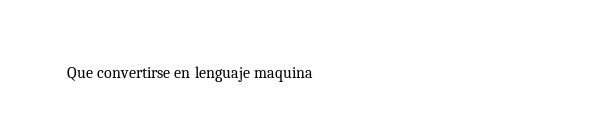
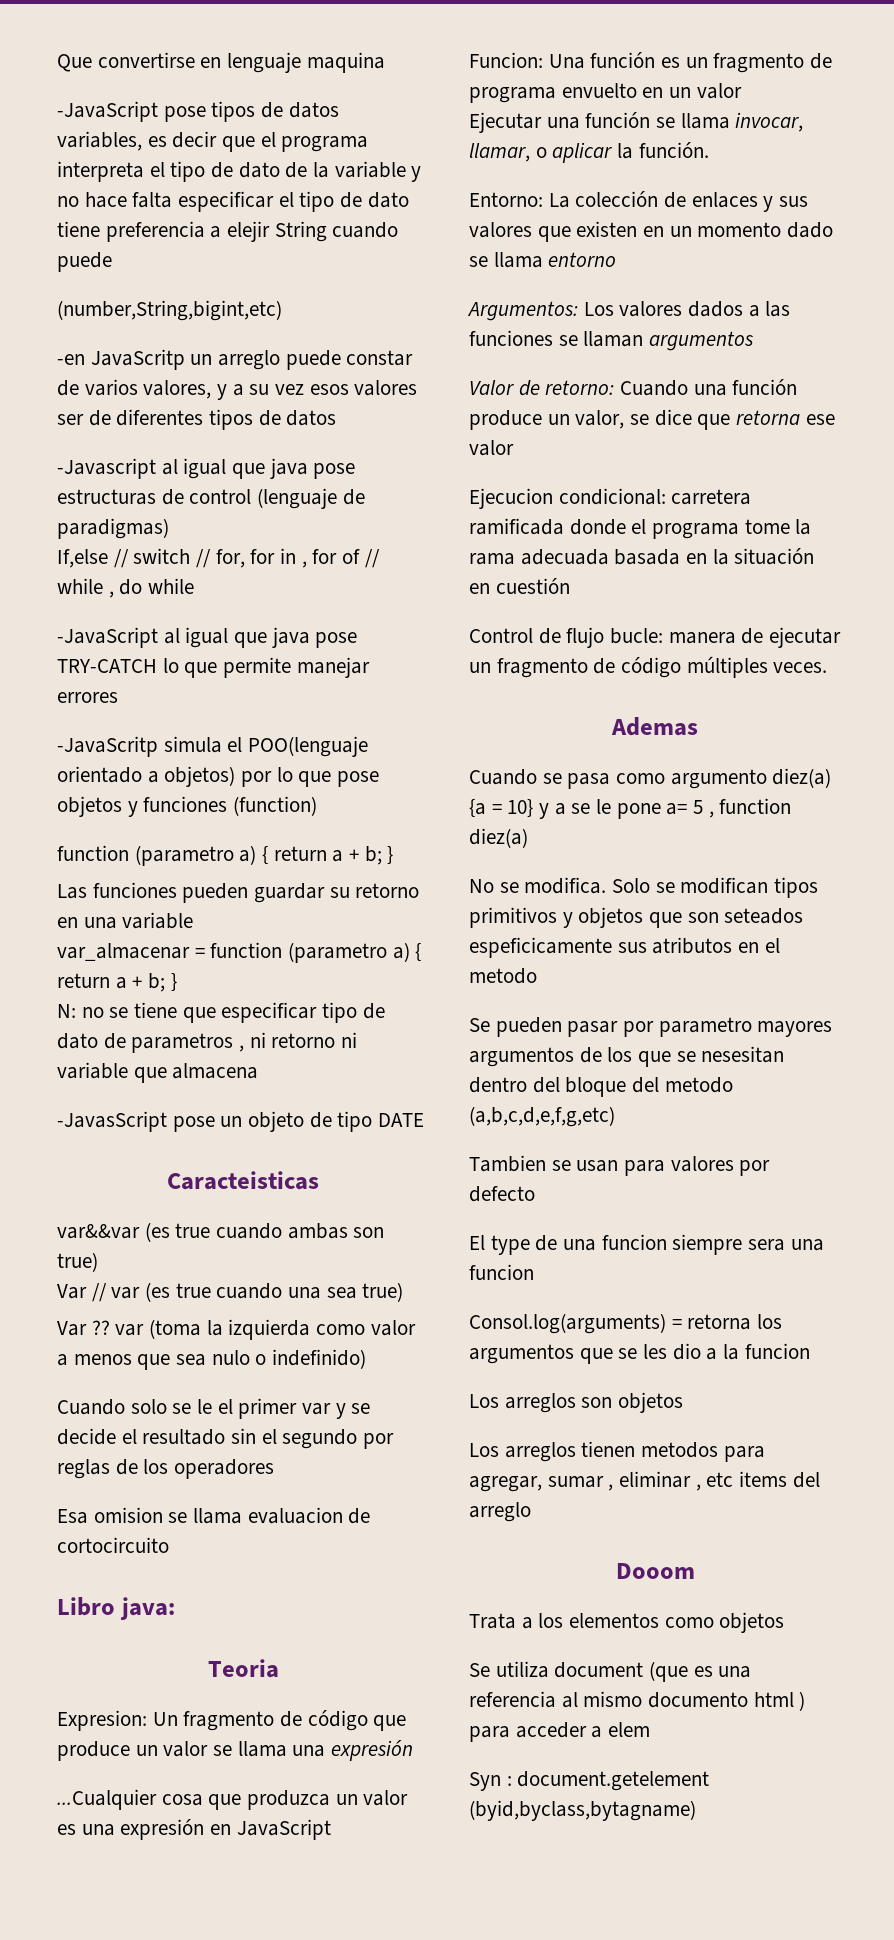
(313, 74) none -> [57,101,339,122] [57,131,369,152] [57,161,422,182] [57,191,409,212] [57,221,399,242] [57,252,112,272] [57,300,282,321] [57,349,414,370] [57,379,418,400] [57,409,337,430] [57,458,356,479] [57,488,365,509] [57,518,169,539] [57,548,380,568] [57,578,195,598] [57,627,358,648] [57,657,370,678] [57,692,118,703] [57,736,369,757] [57,766,380,787] [57,796,318,817] [57,845,394,866] [57,882,420,903] [57,912,194,929] [57,942,422,963] [57,973,177,992] [57,1002,385,1023] [57,1032,358,1053] [57,1062,259,1083] [57,1111,425,1132] [167,1171,319,1190] [57,1222,385,1242] [57,1252,98,1272] [57,1282,404,1302] [57,1319,416,1340] [57,1349,367,1370] [57,1398,371,1419] [57,1428,395,1449] [57,1459,275,1479] [57,1507,371,1524] [57,1537,169,1553] [57,1597,175,1620] [207,1659,279,1678] [57,1710,407,1731] [57,1740,414,1761] [57,1789,409,1810] [57,1819,331,1840] [469,52,833,73] [469,83,742,103] [469,112,804,133] [469,142,709,163] [469,191,809,212] [469,221,834,242] [469,252,617,268] [467,301,791,321] [469,330,754,351] [469,379,798,396] [469,409,835,430] [469,440,514,456] [469,488,752,509] [469,518,812,539] [469,548,815,565] [469,578,570,594] [469,627,842,648] [469,656,828,678] [611,717,698,736] [469,768,832,789] [469,798,792,819] [469,828,528,848] [469,877,819,898] [469,907,804,928] [469,937,780,958] [469,968,537,984] [469,1017,833,1037] [469,1046,785,1067] [469,1077,733,1097] [469,1106,615,1127] [469,1155,771,1176] [469,1186,535,1202] [469,1234,824,1255] [469,1264,534,1280] [469,1313,783,1334] [469,1343,810,1364] [469,1392,684,1413] [469,1441,765,1462] [469,1471,820,1492] [469,1502,531,1522] [615,1563,695,1579] [469,1612,785,1633] [469,1661,752,1682] [469,1691,806,1711] [469,1722,651,1742] [469,1771,710,1791] [469,1800,696,1821] // -JavaScript pose tipos de datos variables, es decir que el programa interpreta el tipo de dato de la variable y no hace falta especificar el tipo de dato tiene preferencia a elejir String cuando puede // (number,String,bigint,etc) // -en JavaScritp un arreglo puede constar de varios valores, y a su vez esos valores ser de diferentes tipos de datos // -Javascript al igual que java pose estructuras de control (lenguaje de paradigmas) // If,else // switch // for, for in , for of // while , do while // -JavaScript al igual que java pose TRY-CATCH lo que permite manejar errores // -JavaScritp simula el POO(lenguaje orientado a objetos) por lo que pose objetos y funciones (function) // function (parametro a) { return a + b; } // Las funciones pueden guardar su retorno en una variable // var_almacenar = function (parametro a) { return a + b; } // N: no se tiene que especificar tipo de dato de parametros , ni retorno ni variable que almacena // -JavasScript pose un objeto de tipo DATE // Caracteisticas // var&&var (es true cuando ambas son true) // Var // var (es true cuando una sea true) // Var ?? var (toma la izquierda como valor a menos que sea nulo o indefinido) // Cuando solo se le el primer var y se decide el resultado sin el segundo por reglas de los operadores // Esa omision se llama evaluacion de cortocircuito // Libro java: // Teoria // Expresion: Un fragmento de código que produce un valor se llama una expresión // ...Cualquier cosa que produzca un valor es una expresión en JavaScript // Funcion: Una función es un fragmento de programa envuelto en un valor // Ejecutar una función se llama invocar, llamar, o aplicar la función. // Entorno: La colección de enlaces y sus valores que existen en un momento dado se llama entorno // Argumentos: Los valores dados a las funciones se llaman argumentos // Valor de retorno: Cuando una función produce un valor, se dice que retorna ese valor // Ejecucion condicional: carretera ramificada donde el programa tome la rama adecuada basada en la situación en cuestión // Control de flujo bucle: manera de ejecutar un fragmento de código múltiples veces. // Ademas // Cuando se pasa como argumento diez(a) {a = 10} y a se le pone a= 5 , function diez(a) // No se modifica. Solo se modifican tipos primitivos y objetos que son seteados espeficicamente sus atributos en el metodo // Se pueden pasar por parametro mayores argumentos de los que se nesesitan dentro del bloque del metodo (a,b,c,d,e,f,g,etc) // Tambien se usan para valores por defecto // El type de una funcion siempre sera una funcion // Consol.log(arguments) = retorna los argumentos que se les dio a la funcion // Los arreglos son objetos // Los arreglos tienen metodos para agregar, sumar , eliminar , etc items del arreglo // Dooom // Trata a los elementos como objetos // Se utiliza document (que es una referencia al mismo documento html ) para acceder a elem // Syn : document.getelement (byid,byclass,bytagname)

